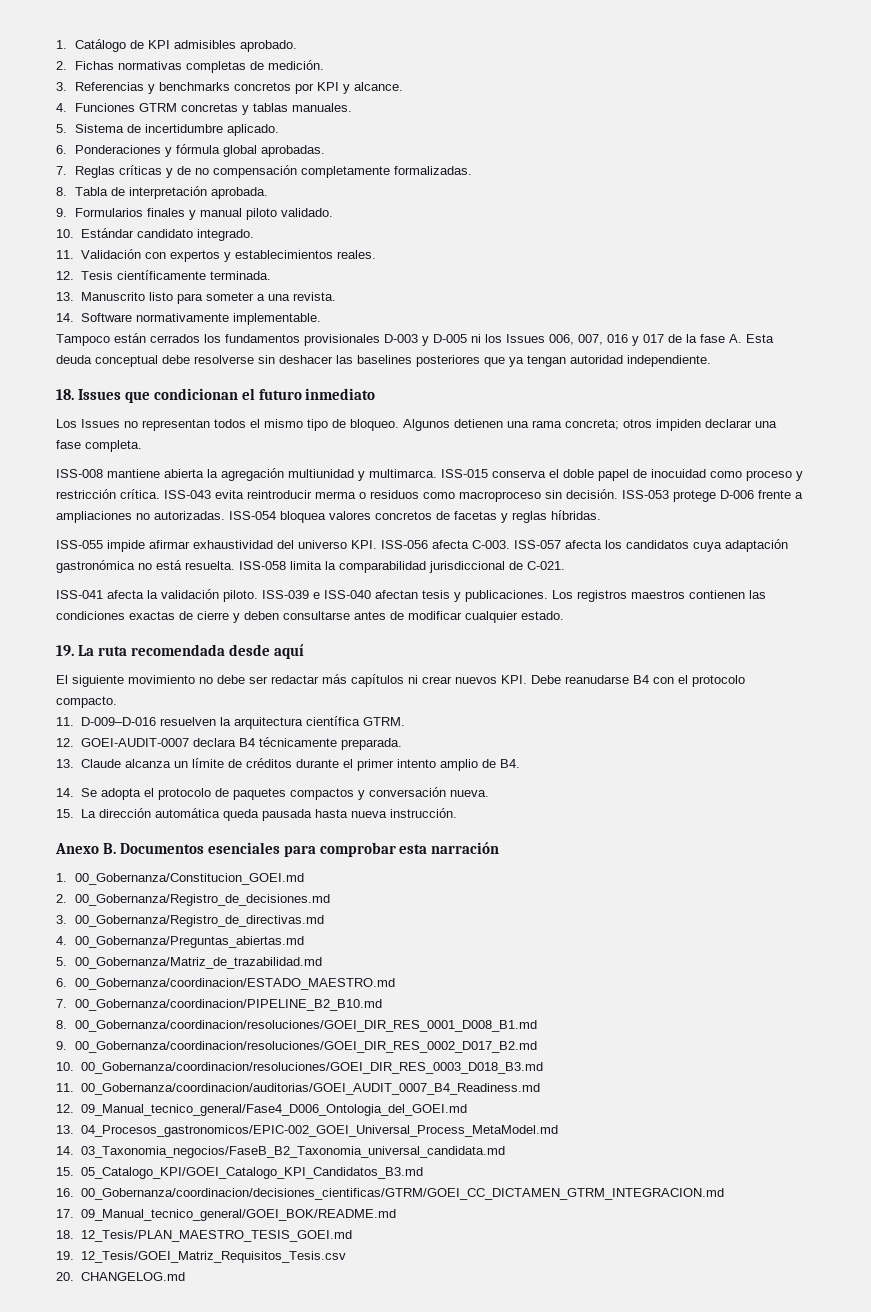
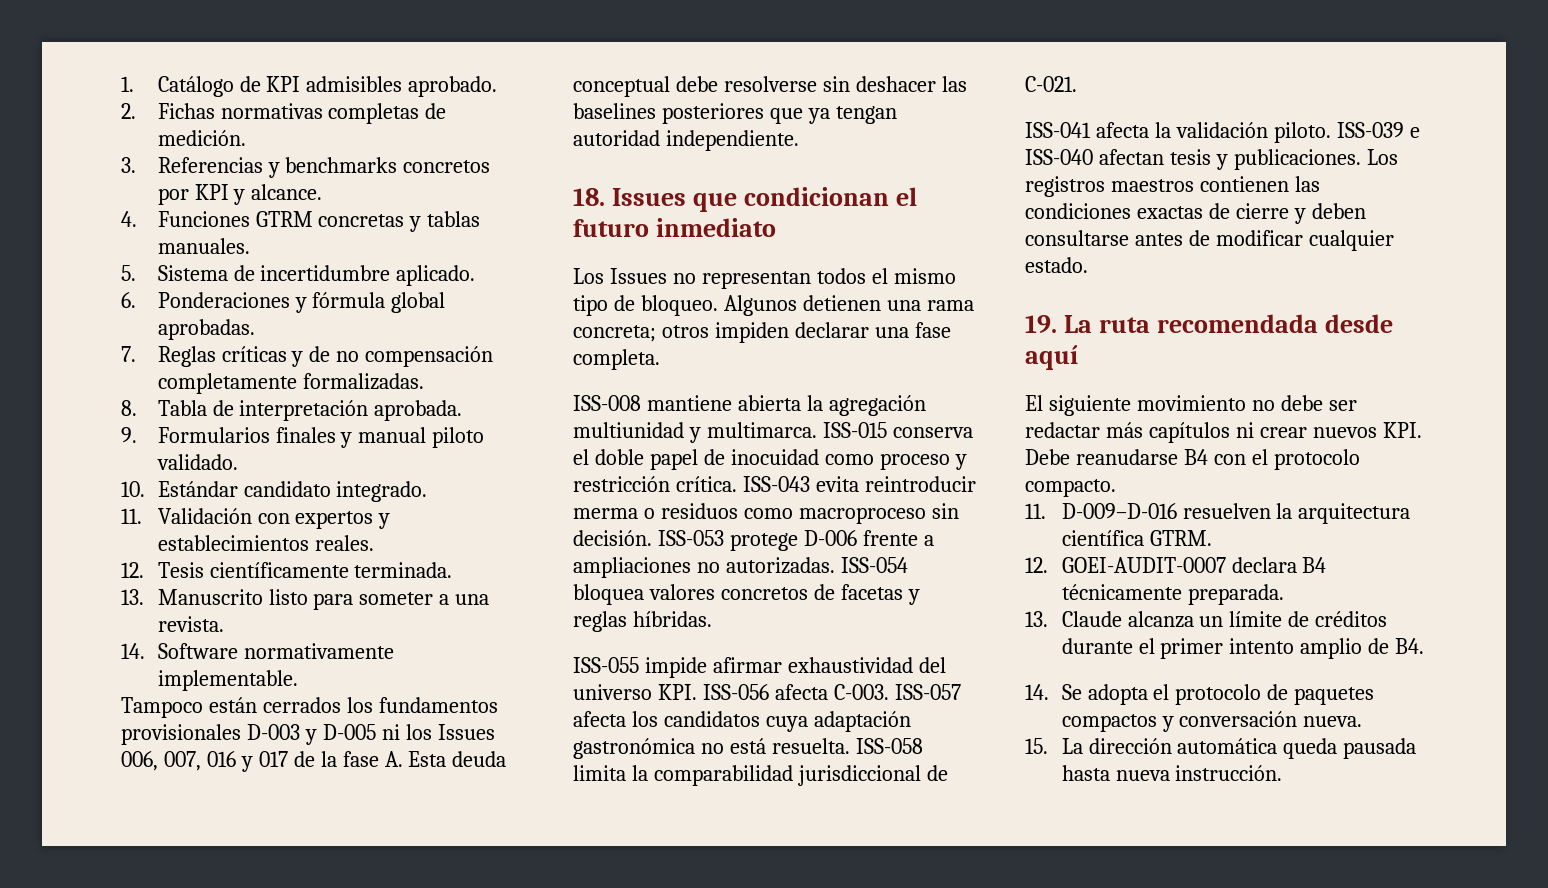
[55,842,500,857] [56,873,305,885] [56,894,331,906] [56,915,325,927] [56,936,305,948] [56,957,323,969] [56,978,396,990] [56,999,383,1011] [56,1020,538,1032] [56,1041,538,1053] [56,1062,543,1074] [56,1083,540,1095] [56,1104,467,1116] [56,1125,558,1137] [56,1146,505,1158] [56,1167,423,1179] [56,1188,724,1200] [56,1209,396,1221] [56,1230,352,1242] [56,1251,346,1263] [56,1272,185,1281] // Anexo B. Documentos esenciales para comprobar esta narración // 1. 00_Gobernanza/Constitucion_GOEI.md // 2. 00_Gobernanza/Registro_de_decisiones.md // 3. 00_Gobernanza/Registro_de_directivas.md // 4. 00_Gobernanza/Preguntas_abiertas.md // 5. 00_Gobernanza/Matriz_de_trazabilidad.md // 6. 00_Gobernanza/coordinacion/ESTADO_MAESTRO.md // 7. 00_Gobernanza/coordinacion/PIPELINE_B2_B10.md // 8. 00_Gobernanza/coordinacion/resoluciones/GOEI_DIR_RES_0001_D008_B1.md // 9. 00_Gobernanza/coordinacion/resoluciones/GOEI_DIR_RES_0002_D017_B2.md // 10. 00_Gobernanza/coordinacion/resoluciones/GOEI_DIR_RES_0003_D018_B3.md // 11. 00_Gobernanza/coordinacion/auditorias/GOEI_AUDIT_0007_B4_Readiness.md // 12. 09_Manual_tecnico_general/Fase4_D006_Ontologia_del_GOEI.md // 13. 04_Procesos_gastronomicos/EPIC-002_GOEI_Universal_Process_MetaModel.md // 14. 03_Taxonomia_negocios/FaseB_B2_Taxonomia_universal_candidata.md // 15. 05_Catalogo_KPI/GOEI_Catalogo_KPI_Candidatos_B3.md // 16. 00_Gobernanza/coordinacion/decisiones_cientificas/GTRM/GOEI_CC_DICTAMEN_GTRM_INTEGRACION.md // 17. 09_Manual_tecnico_general/GOEI_BOK/README.md // 18. 12_Tesis/PLAN_MAESTRO_TESIS_GOEI.md // 19. 12_Tesis/GOEI_Matriz_Requisitos_Tesis.csv // 20. CHANGELOG.md -> (1283, 773) none

